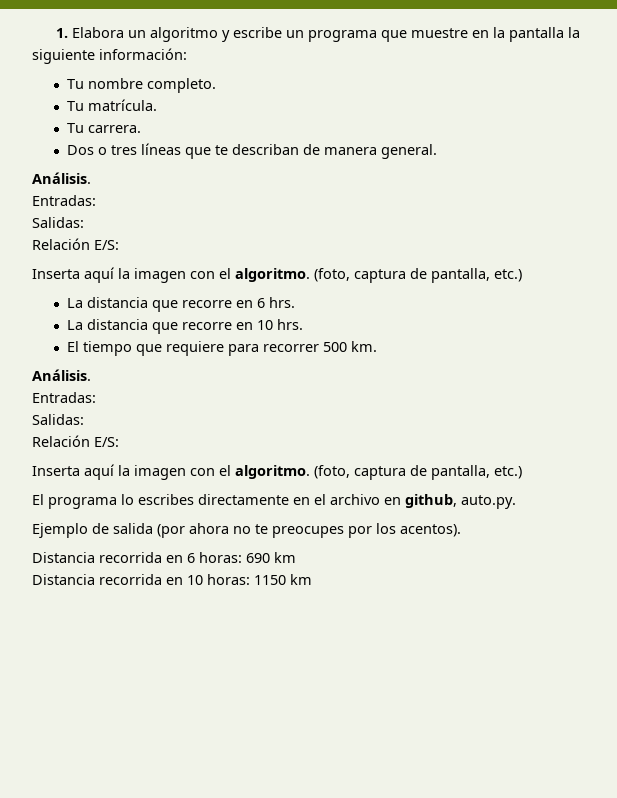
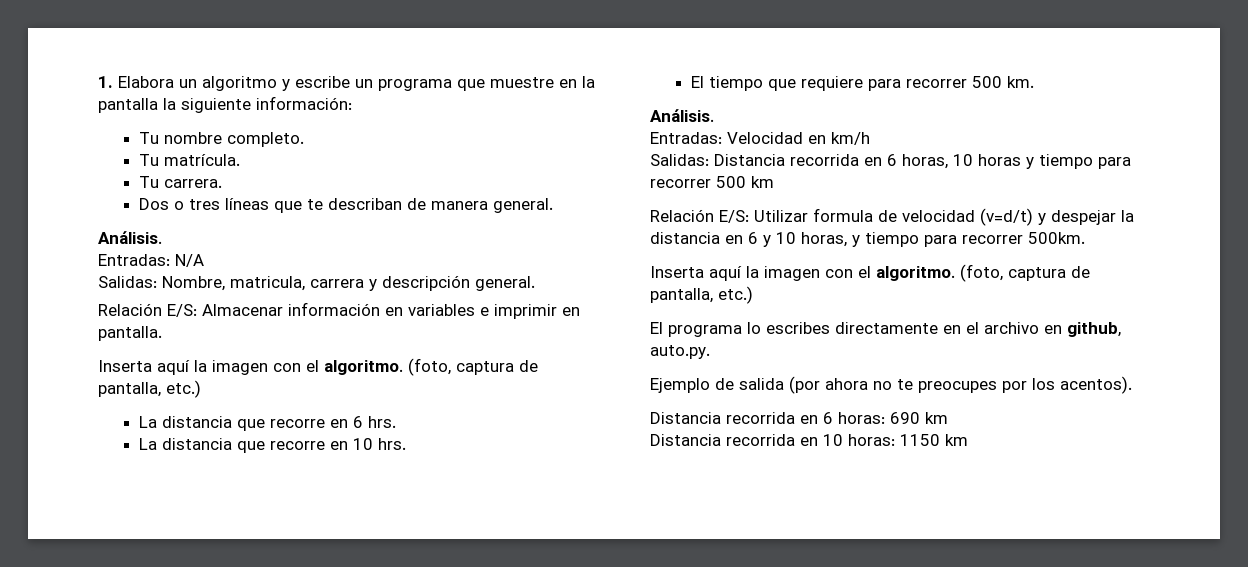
[32,217,84,228] [32,238,119,250] // Salidas: // Relación E/S: -> [175,254,204,267] [98,275,535,291] [98,302,580,319] [98,326,162,341] N/A // Salidas: Nombre, matricula, carrera y descripción general. // Relación E/S: Almacenar información en variables e imprimir en pantalla.
[32,414,84,425] [32,435,119,447] // Salidas: // Relación E/S: -> [727,132,870,145] [650,154,1131,169] [650,176,774,188] [650,208,1134,226] [650,232,1085,247] Velocidad en km/h // Salidas: Distancia recorrida en 6 horas, 10 horas y tiempo para recorrer 500 km // Relación E/S: Utilizar formula de velocidad (v=d/t) y despejar la distancia en 6 y 10 horas, y tiempo para recorrer 500km.

